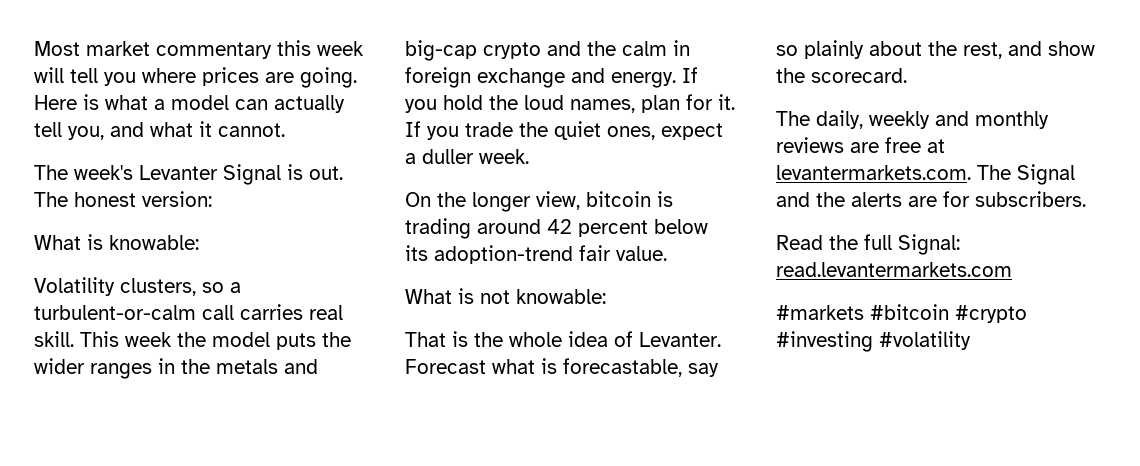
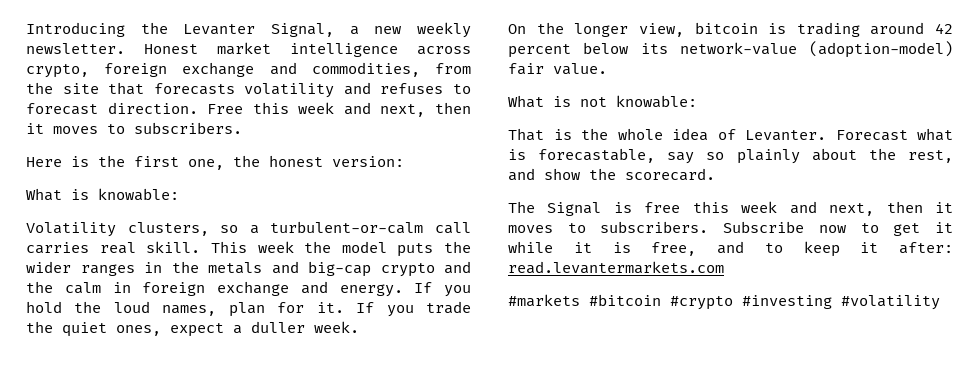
[34,40,364,59] [34,67,357,88] [34,94,345,113] [34,121,285,140] [34,164,343,185] [34,192,68,207] Most market commentary this week will tell you where prices are going. Here is what a model can actually tell you, and what it cannot. // The week's Levanter Signal is out. The -> [26,22,472,38] [26,42,471,57] [26,62,471,78] [26,82,471,98] [26,102,471,117] [26,122,242,134] [26,155,260,170] Introducing the Levanter Signal, a new weekly newsletter. Honest market intelligence across crypto, foreign exchange and commodities, from the site that forecasts volatility and refuses to forecast direction. Free this week and next, then it moves to subscribers. // Here is the first one, the
[434,245,573,264] adoption-trend -> [679,41,953,58] network-value (adoption-model)
[816,110,1049,129] [776,137,945,153] [776,164,1075,185] [776,191,1086,207] [776,234,960,255] daily, weekly and monthly reviews are free at levantermarkets.com. The Signal and the alerts are for subscribers. // Read the full Signal: -> [547,201,954,216] [508,221,953,236] [508,241,953,257] Signal is free this week and next, then it moves to subscribers. Subscribe now to get it while it is free, and to keep it after:

